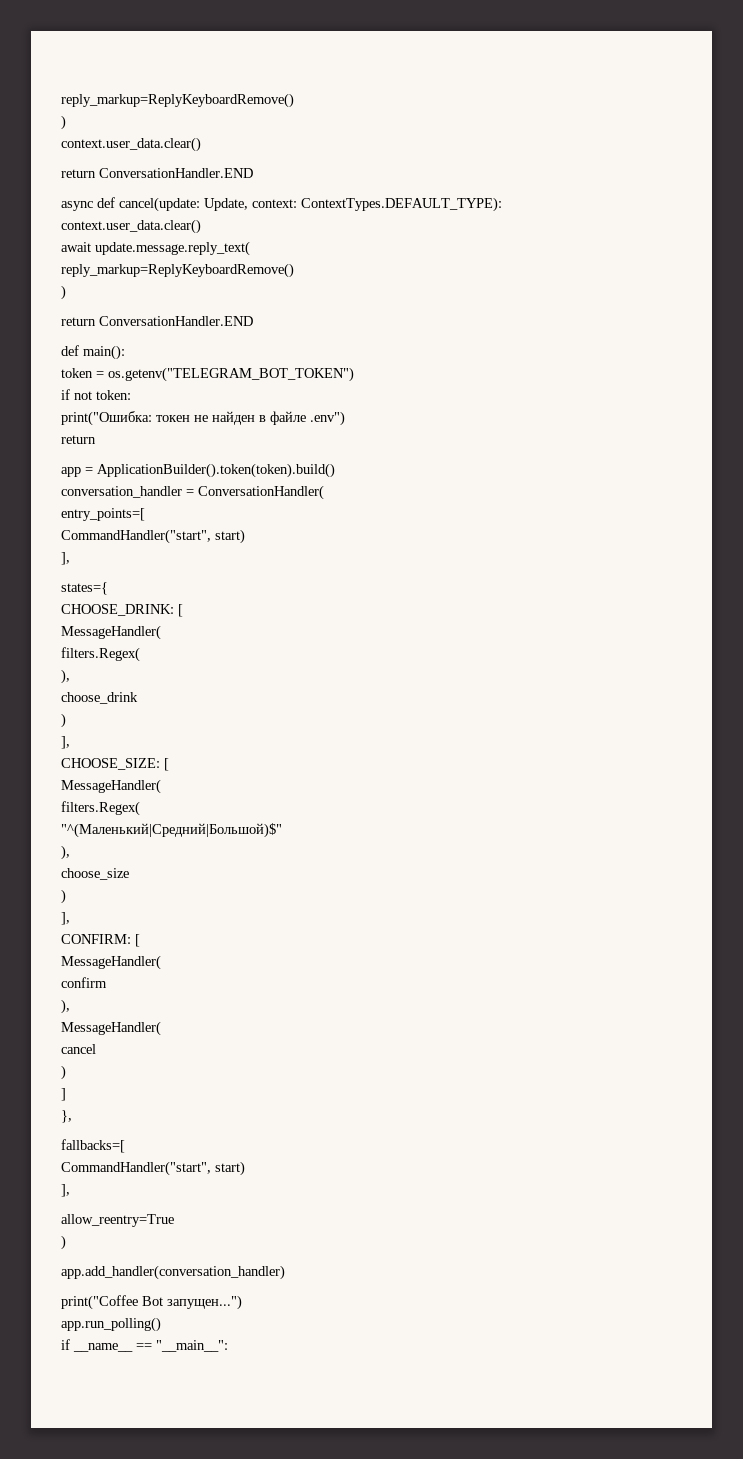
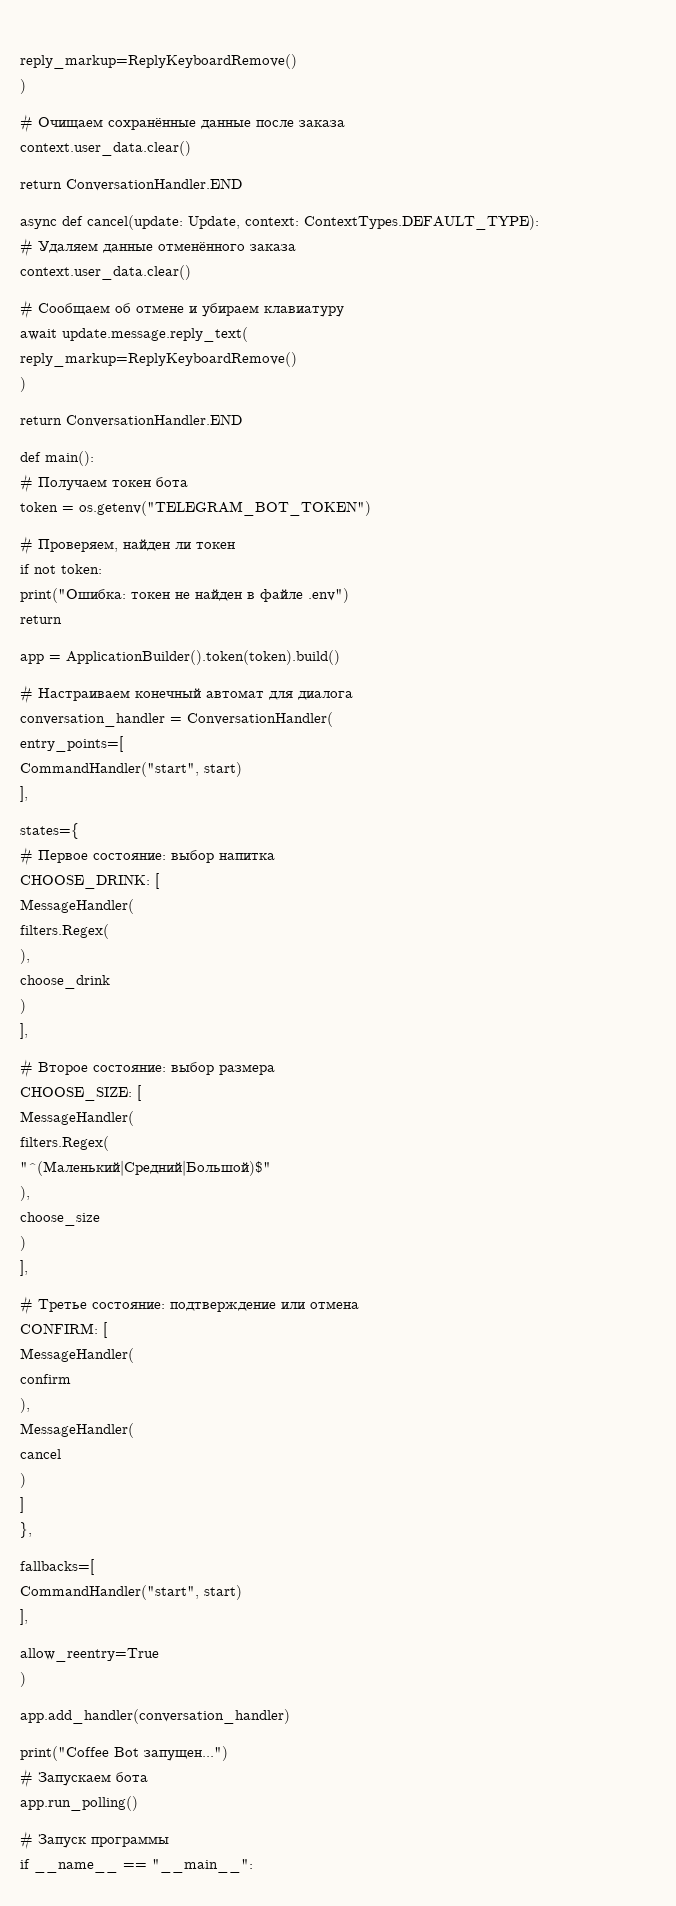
[61,93,294,108] [61,115,66,130] reply_markup=ReplyKeyboardRemove() // ) -> [20,54,297,69] [20,79,26,94] [20,114,345,133] reply_markup=ReplyKeyboardRemove() // ) // # Очищаем сохранённые данные после заказа
[61,219,201,234] context.user_data.clear() -> [20,238,296,257] [20,265,191,280] [20,300,344,319] # Удаляем данные отменённого заказа // context.user_data.clear() // # Сообщаем об отмене и убираем клавиатуру
(125, 352) none -> [20,474,188,493] // # Получаем токен бота
(354, 374) none -> [20,536,235,555] // # Проверяем, найден ли токен
(335, 470) none -> [20,685,353,704] // # Настраиваем конечный автомат для диалога
(108, 588) none -> [20,847,275,866] // # Первое состояние: выбор напитка
(70, 742) none -> [20,1059,275,1078] // # Второе состояние: выбор размера
(70, 918) none -> [20,1296,359,1315] // # Третье состояние: подтверждение или отмена
[61,1317,161,1332] app.run_polling() -> [20,1769,148,1788] [20,1796,138,1811] [20,1831,169,1850] # Запускаем бота // app.run_polling() // # Запуск программы

